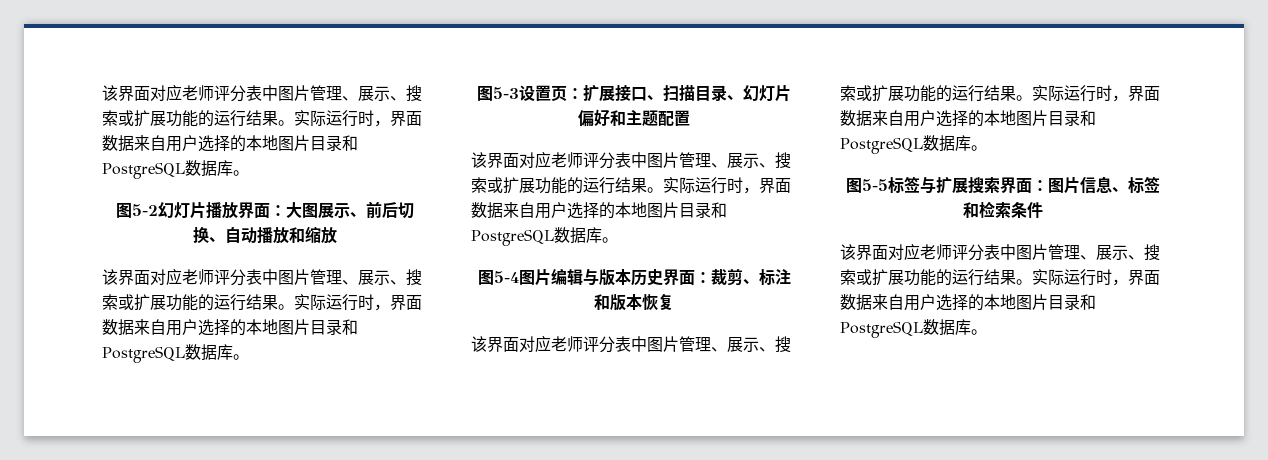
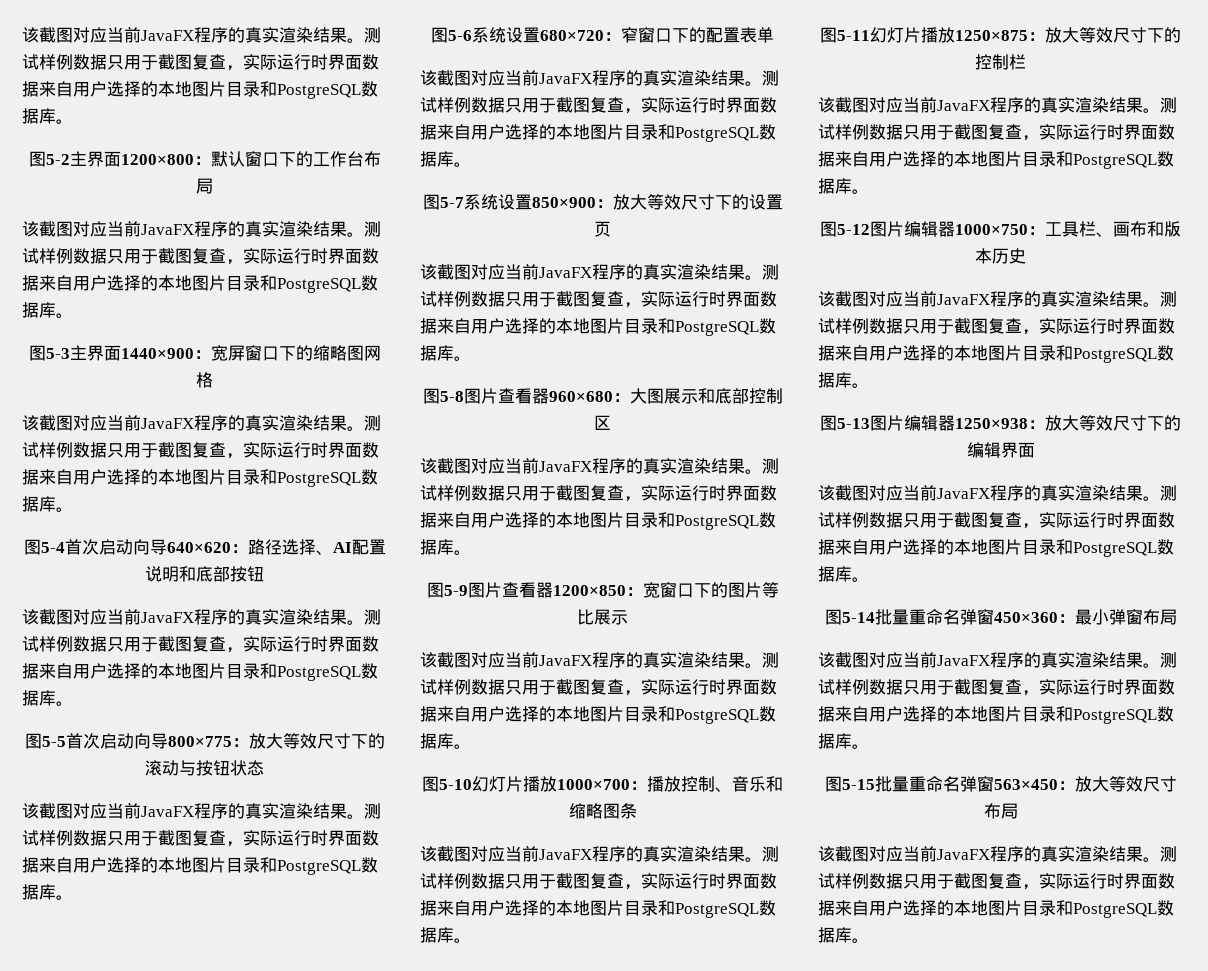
[102,84,422,102] [102,110,390,127] 该界面对应老师评分表中图片管理、展示、搜索或扩展功能的运行结果。实际运行时， -> [22,27,381,43] [22,54,328,71] 该截图对应当前JavaFX程序的真实渲染结果。测试样例数据只用于截图复查，实际运行时
[158,201,414,219] [193,226,337,244] [102,268,422,286] [102,294,390,311] 幻灯片播放界面：大图展示、前后切换、自动播放和缩放 // 该界面对应老师评分表中图片管理、展示、搜索或扩展功能的运行结果。实际运行时， -> [69,151,381,167] [196,178,213,194] [22,221,381,237] [22,248,328,265] 主界面1200×800：默认窗口下的工作台布局 // 该截图对应当前JavaFX程序的真实渲染结果。测试样例数据只用于截图复查，实际运行时
[519,84,791,102] [578,109,690,127] [471,151,791,169] [471,177,759,194] 设置页：扩展接口、扫描目录、幻灯片偏好和主题配置 // 该界面对应老师评分表中图片管理、展示、搜索或扩展功能的运行结果。实际运行时， -> [69,345,381,361] [196,372,213,388] [22,415,381,431] [22,442,328,459] 主界面1440×900：宽屏窗口下的缩略图网格 // 该截图对应当前JavaFX程序的真实渲染结果。测试样例数据只用于截图复查，实际运行时
[518,268,791,286] [594,293,674,311] [471,335,791,353] [840,85,1128,102] 图片编辑与版本历史界面：裁剪、标注和版本恢复 // 该界面对应老师评分表中图片管理、展示、搜索或扩展功能的运行结果。实际运行时， -> [64,539,386,555] [145,566,264,582] [22,609,381,625] [22,636,328,653] 首次启动向导640×620：路径选择、AI配置说明和底部按钮 // 该截图对应当前JavaFX程序的真实渲染结果。测试样例数据只用于截图复查，实际运行时
[888,176,1160,194] [963,201,1043,218] [840,243,1160,261] [840,269,1128,286] 标签与扩展搜索界面：图片信息、标签和检索条件 // 该界面对应老师评分表中图片管理、展示、搜索或扩展功能的运行结果。实际运行时， -> [65,733,385,749] [145,760,264,776] [22,803,381,819] [22,830,328,847] 首次启动向导800×775：放大等效尺寸下的滚动与按钮状态 // 该截图对应当前JavaFX程序的真实渲染结果。测试样例数据只用于截图复查，实际运行时
(987, 332) none -> [431,27,774,43] [420,70,779,86] [420,97,777,114] [420,124,776,142] [420,151,471,167] [422,194,783,210] [594,221,611,237] [420,264,779,280] [420,291,777,308] [420,318,776,336] [420,345,471,361] [422,388,783,404] [594,415,611,430] [420,458,779,474] [420,485,777,502] [420,512,776,530] [420,539,471,555] [426,582,779,598] [577,609,628,625] [420,652,779,668] [420,679,777,696] [420,706,776,724] [420,733,471,749] [422,776,783,792] [568,803,637,819] [420,846,779,862] [420,873,777,890] [420,900,776,918] [420,927,471,943] [820,27,1181,43] [975,54,1026,70] [818,97,1177,113] [818,124,1175,141] [818,151,1174,169] [818,178,869,194] [820,221,1181,237] [975,248,1026,264] [818,291,1177,307] [818,318,1175,335] [818,345,1174,363] [818,372,869,388] [820,415,1181,431] [966,442,1035,458] [818,485,1177,501] [818,512,1175,529] [818,539,1174,557] [818,566,869,582] [824,609,1177,625] [818,652,1177,668] [818,679,1175,696] [818,706,1174,724] [818,733,869,749] [824,776,1177,792] [983,803,1018,819] [818,846,1177,862] [818,873,1175,890] [818,900,1174,918] [818,927,869,943] // 图5-6系统设置680×720：窄窗口下的配置表单 // 该截图对应当前JavaFX程序的真实渲染结果。测试样例数据只用于截图复查，实际运行时界面数据来自用户选择的本地图片目录和PostgreSQL数据库。 // 图5-7系统设置850×900：放大等效尺寸下的设置页 // 该截图对应当前JavaFX程序的真实渲染结果。测试样例数据只用于截图复查，实际运行时界面数据来自用户选择的本地图片目录和PostgreSQL数据库。 // 图5-8图片查看器960×680：大图展示和底部控制区 // 该截图对应当前JavaFX程序的真实渲染结果。测试样例数据只用于截图复查，实际运行时界面数据来自用户选择的本地图片目录和PostgreSQL数据库。 // 图5-9图片查看器1200×850：宽窗口下的图片等比展示 // 该截图对应当前JavaFX程序的真实渲染结果。测试样例数据只用于截图复查，实际运行时界面数据来自用户选择的本地图片目录和PostgreSQL数据库。 // 图5-10幻灯片播放1000×700：播放控制、音乐和缩略图条 // 该截图对应当前JavaFX程序的真实渲染结果。测试样例数据只用于截图复查，实际运行时界面数据来自用户选择的本地图片目录和PostgreSQL数据库。 // 图5-11幻灯片播放1250×875：放大等效尺寸下的控制栏 // 该截图对应当前JavaFX程序的真实渲染结果。测试样例数据只用于截图复查，实际运行时界面数据来自用户选择的本地图片目录和PostgreSQL数据库。 // 图5-12图片编辑器1000×750：工具栏、画布和版本历史 // 该截图对应当前JavaFX程序的真实渲染结果。测试样例数据只用于截图复查，实际运行时界面数据来自用户选择的本地图片目录和PostgreSQL数据库。 // 图5-13图片编辑器1250×938：放大等效尺寸下的编辑界面 // 该截图对应当前JavaFX程序的真实渲染结果。测试样例数据只用于截图复查，实际运行时界面数据来自用户选择的本地图片目录和PostgreSQL数据库。 // 图5-14批量重命名弹窗450×360：最小弹窗布局 // 该截图对应当前JavaFX程序的真实渲染结果。测试样例数据只用于截图复查，实际运行时界面数据来自用户选择的本地图片目录和PostgreSQL数据库。 // 图5-15批量重命名弹窗563×450：放大等效尺寸布局 // 该截图对应当前JavaFX程序的真实渲染结果。测试样例数据只用于截图复查，实际运行时界面数据来自用户选择的本地图片目录和PostgreSQL数据库。

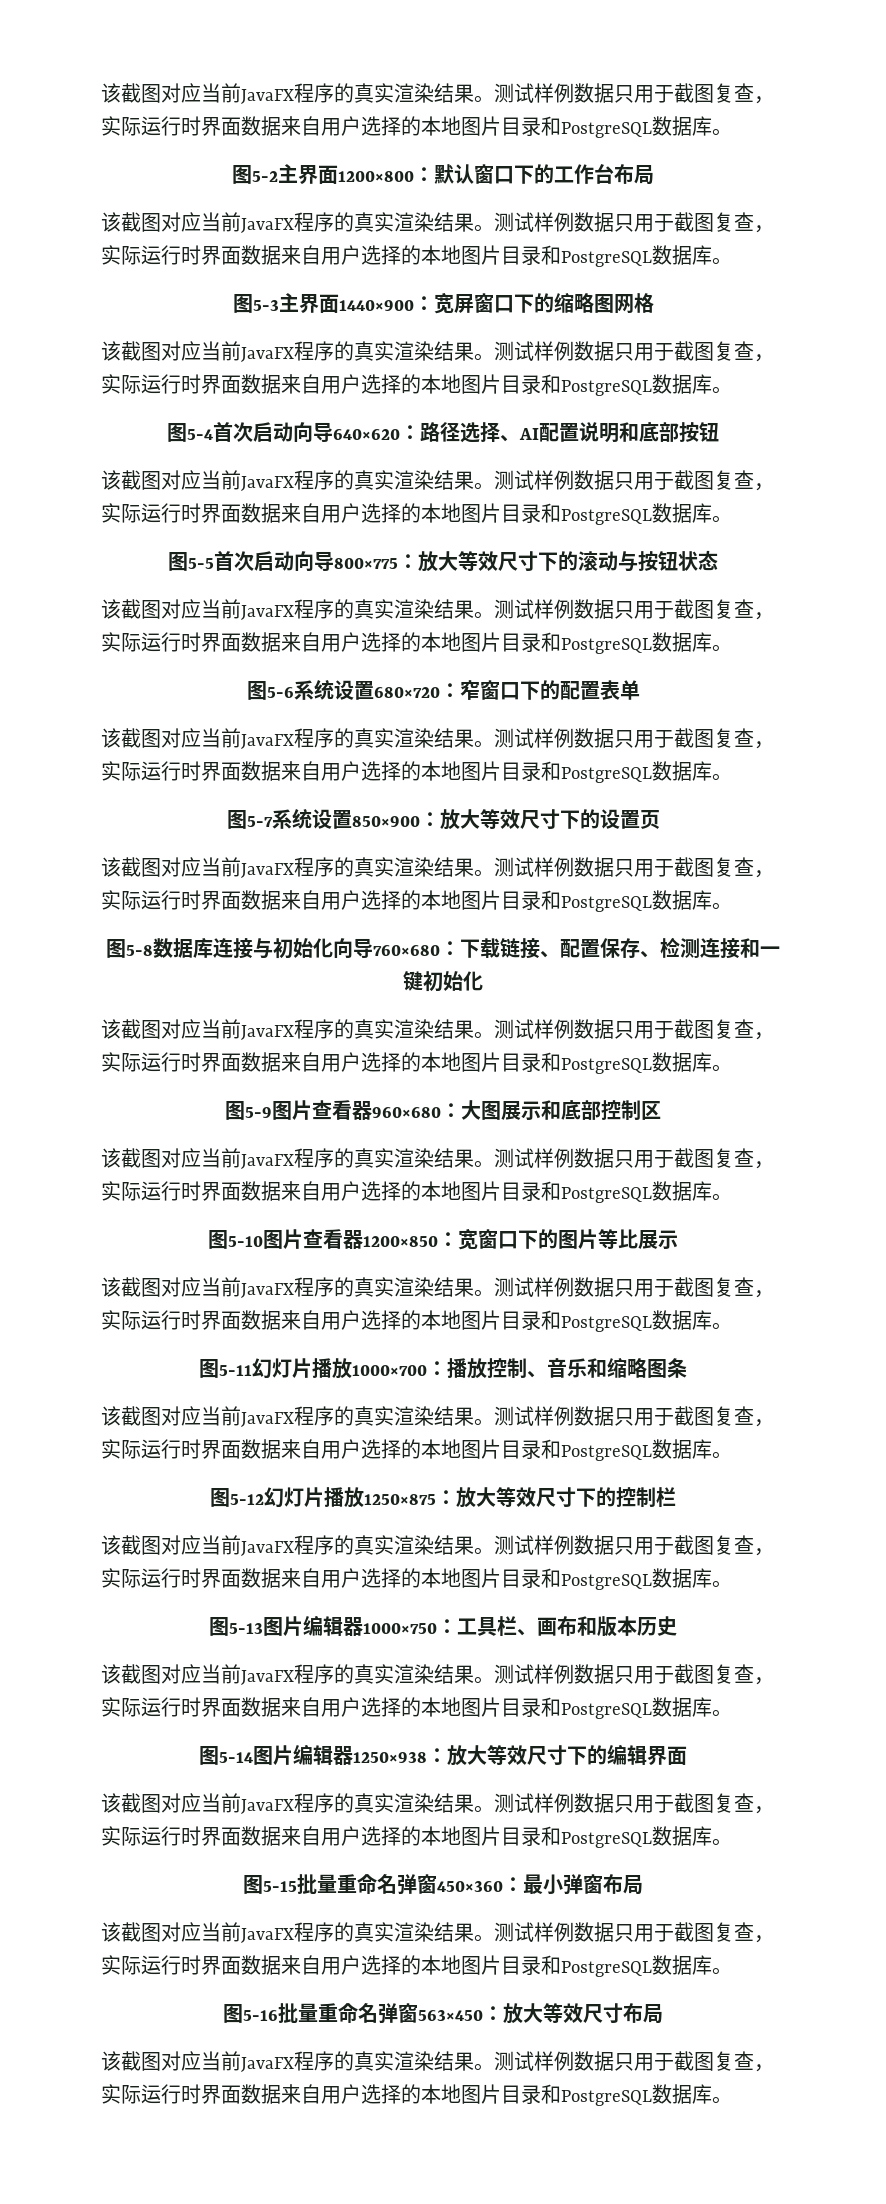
(464, 396) none -> [153,937,780,959] [403,971,483,992] [101,1019,774,1040] [101,1052,732,1074] [225,1101,272,1120] 数据库连接与初始化向导760×680：下载链接、配置保存、检测连接和一键初始化 // 该截图对应当前JavaFX程序的真实渲染结果。测试样例数据只用于截图复查，实际运行时界面数据来自用户选择的本地图片目录和PostgreSQL数据库。 // 图5-9
[443,585,468,596] 5-9 -> [228,1236,263,1247] 5-10
[439,779,472,790] 5-10 -> [219,1365,252,1376] 5-11
[837,30,870,41] 5-11 -> [230,1494,264,1505] 5-12
[837,224,870,235] 5-12 -> [229,1623,263,1634] 5-13
[837,418,870,429] 5-13 -> [219,1752,253,1763] 5-14
[841,612,875,623] 5-14 -> [263,1881,297,1892] 5-15
[841,779,875,790] 5-15 -> [243,2010,278,2021] 5-16

